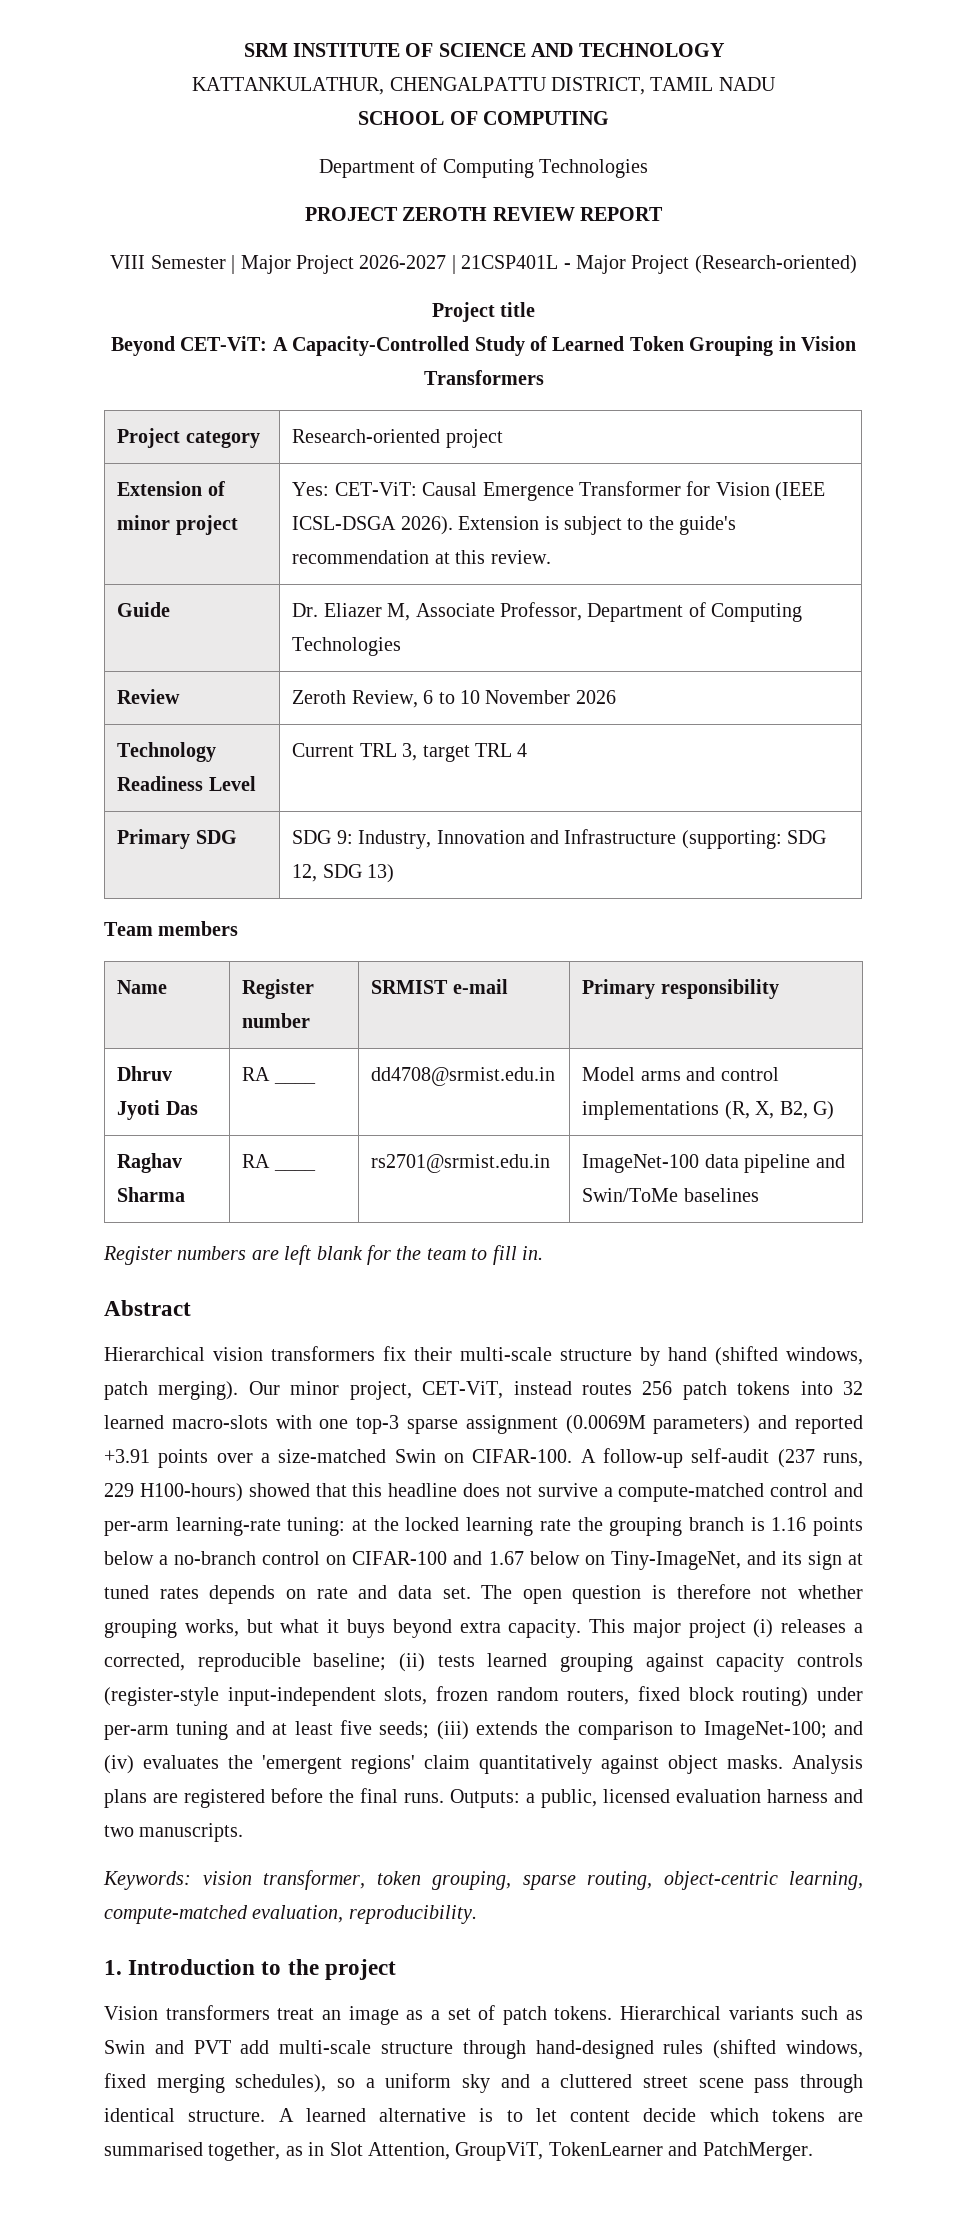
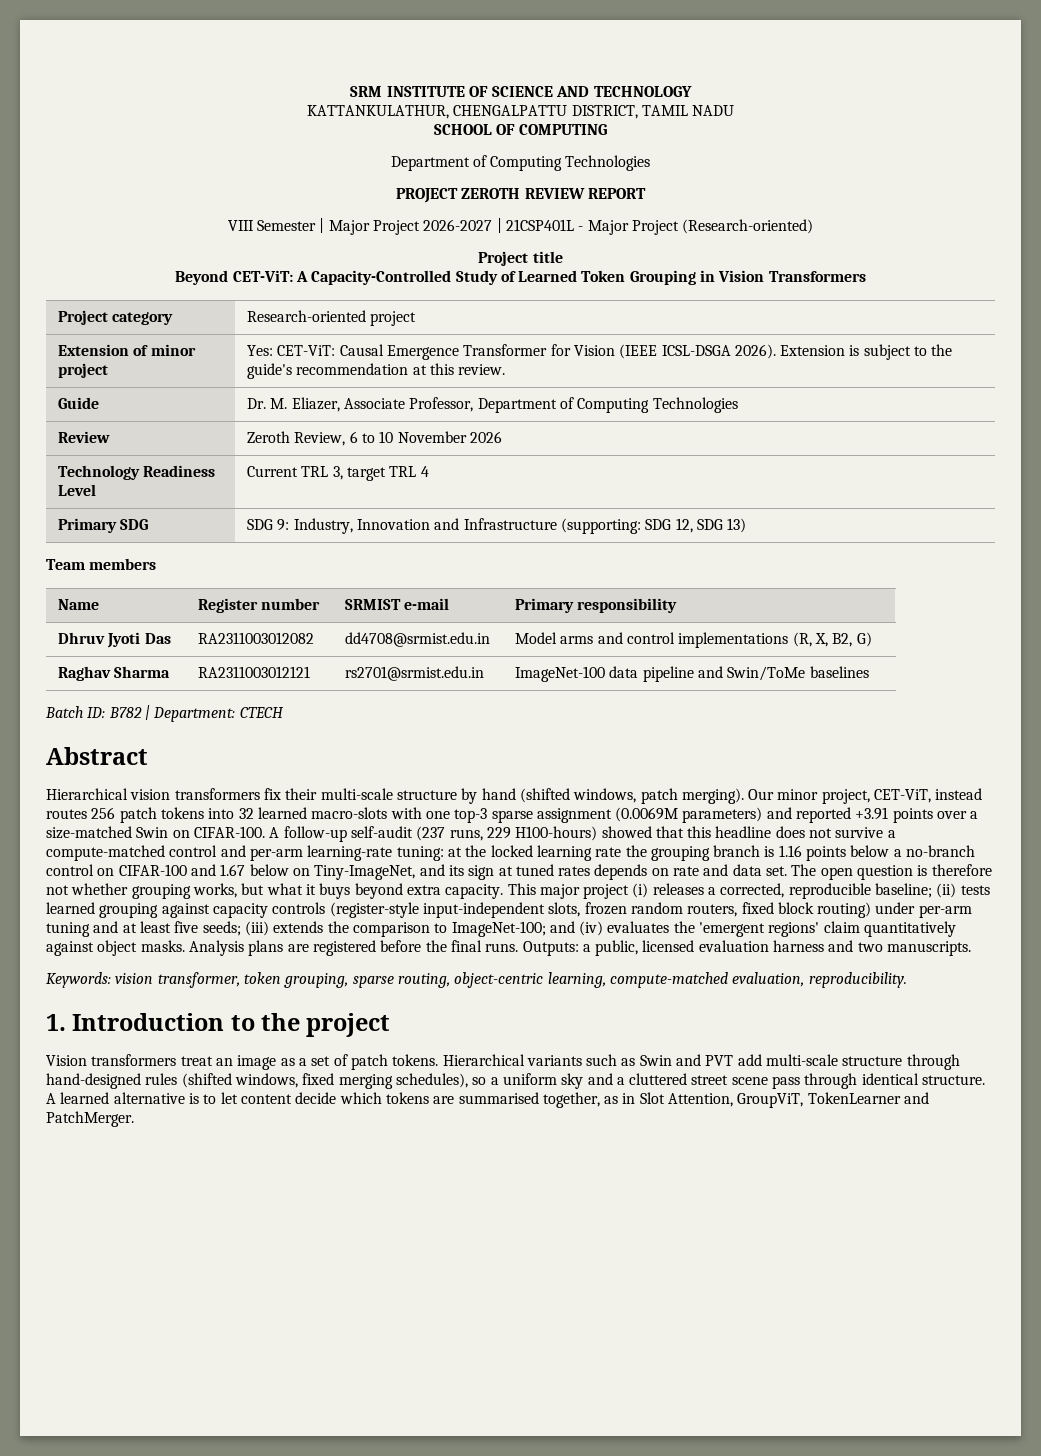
[323,603,411,621] Eliazer M, -> [270,397,340,412] M. Eliazer,
[242,1067,271,1081] [273,1081,316,1084] RA ____ -> [197,632,314,644] RA2311003012082
[242,1154,271,1168] [273,1168,316,1171] RA ____ -> [197,666,310,678] RA2311003012121
[103,1245,543,1265] Register numbers are left blank for the team to fill in. -> [45,705,284,722] Batch ID: B782 | Department: CTECH

